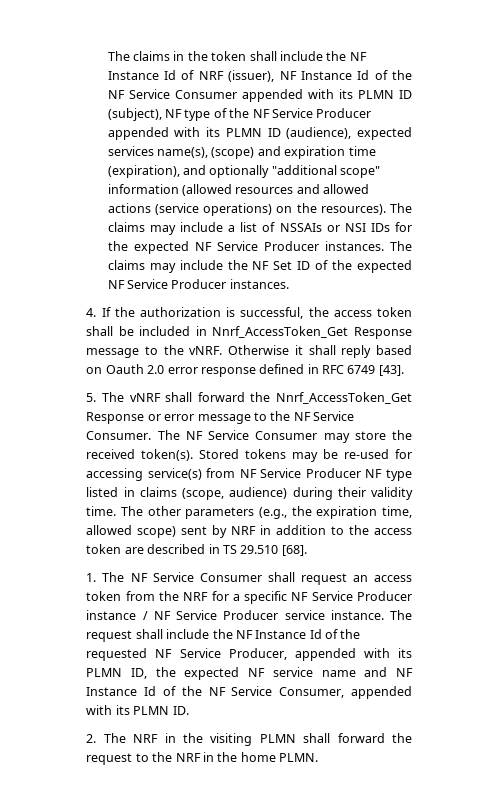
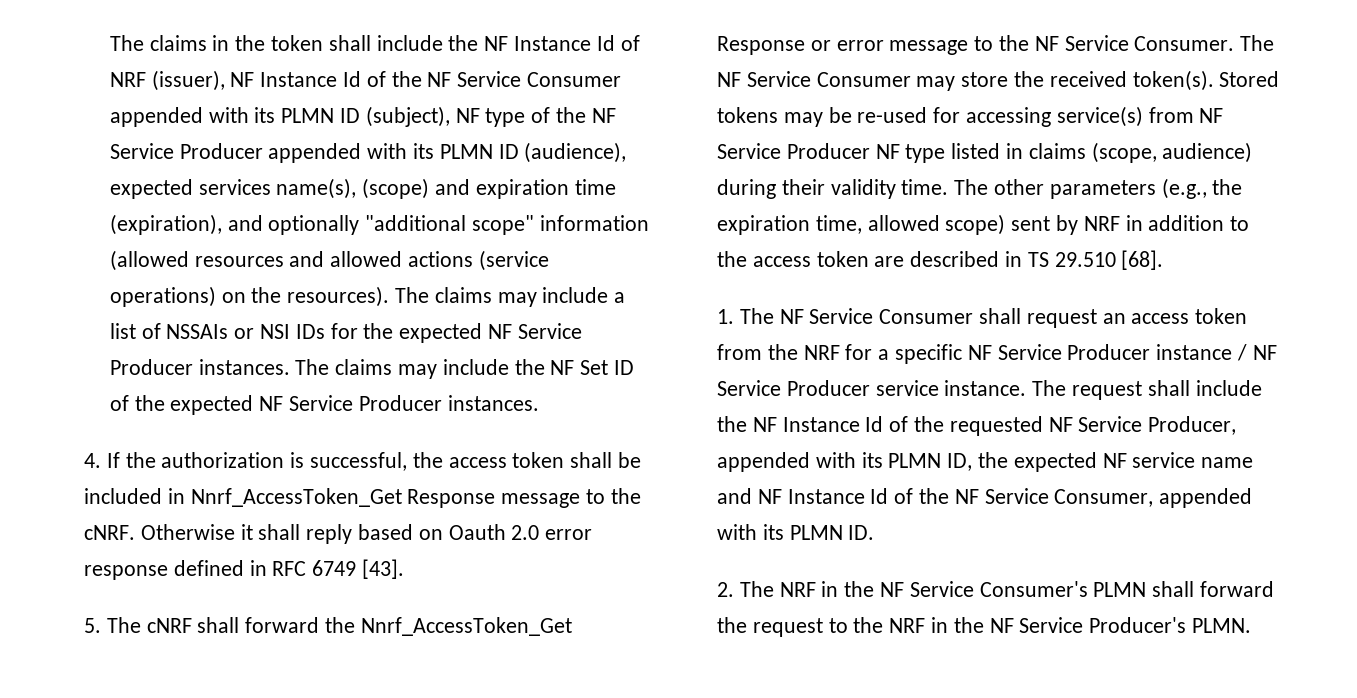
[189,346,223,355] vNRF. -> [83,525,135,540] cNRF.
[129,393,161,402] vNRF -> [146,618,192,633] cNRF
[210,733,253,746] visiting -> [879,581,1088,597] NF Service Consumer's
[240,752,276,762] home -> [989,617,1187,633] NF Service Producer's

